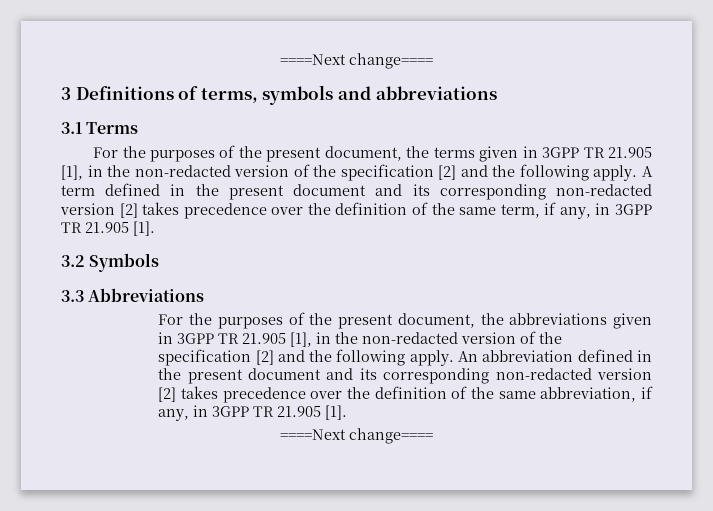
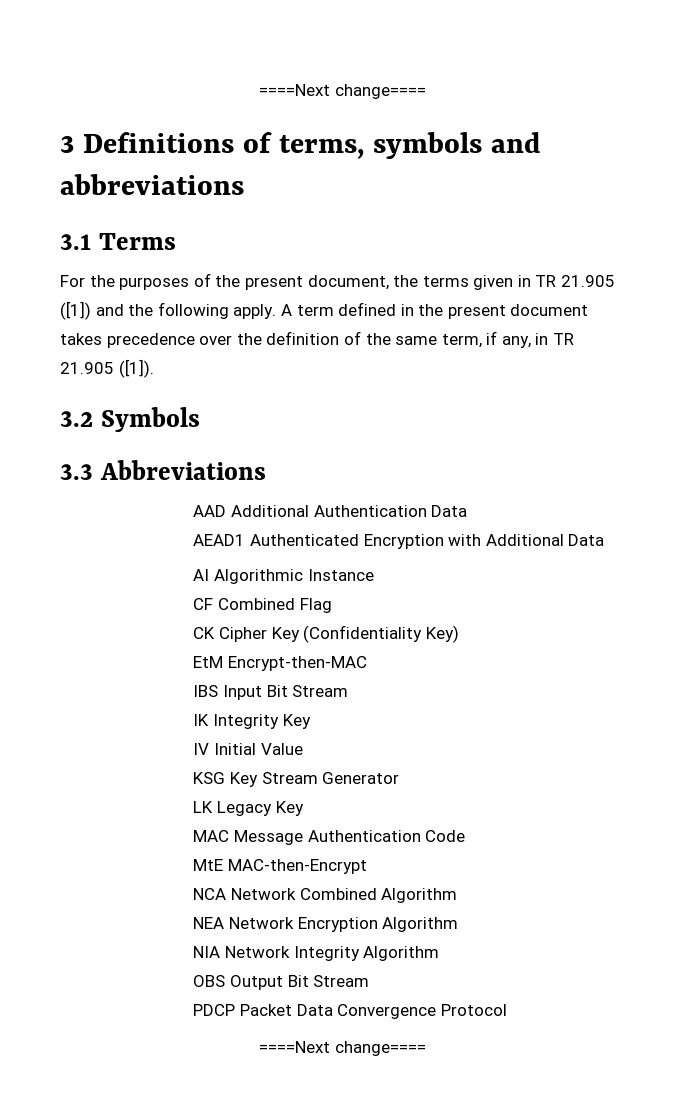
[542,147,652,158] [61,164,457,181] 3GPP TR 21.905 [1], in the non-redacted version of the specification [2] -> [535,275,616,287] [60,301,91,320] TR 21.905 ([1])
[375,184,652,200] [60,203,138,218] and its corresponding non-redacted version [2] -> (589, 310) none
[614,204,652,215] [61,221,155,236] 3GPP TR 21.905 [1]. -> [553,333,575,345] [60,359,154,378] TR 21.905 ([1]).
[158,312,653,329] [158,331,563,347] [158,349,653,366] [158,368,652,384] [158,386,653,403] [158,405,348,421] For the purposes of the present document, the abbreviations given in 3GPP TR 21.905 [1], in the non-redacted version of the specification [2] and the following apply. An abbreviation defined in the present document and its corresponding non-redacted version [2] takes precedence over the definition of the same abbreviation, if any, in 3GPP TR 21.905 [1]. -> [193,505,468,517] [193,534,605,549] [193,569,374,584] [193,598,332,613] [193,625,459,643] [193,656,367,671] [193,685,349,700] [193,714,311,729] [193,743,303,755] [193,772,400,787] [193,801,304,816] [193,830,466,845] [193,859,367,874] [193,888,458,903] [193,917,459,932] [193,946,440,961] [193,975,370,990] [193,1004,507,1019] AAD Additional Authentication Data // AEAD1 Authenticated Encryption with Additional Data // AI Algorithmic Instance // CF Combined Flag // CK Cipher Key (Confidentiality Key) // EtM Encrypt-then-MAC // IBS Input Bit Stream // IK Integrity Key // IV Initial Value // KSG Key Stream Generator // LK Legacy Key // MAC Message Authentication Code // MtE MAC-then-Encrypt // NCA Network Combined Algorithm // NEA Network Encryption Algorithm // NIA Network Integrity Algorithm // OBS Output Bit Stream // PDCP Packet Data Convergence Protocol

